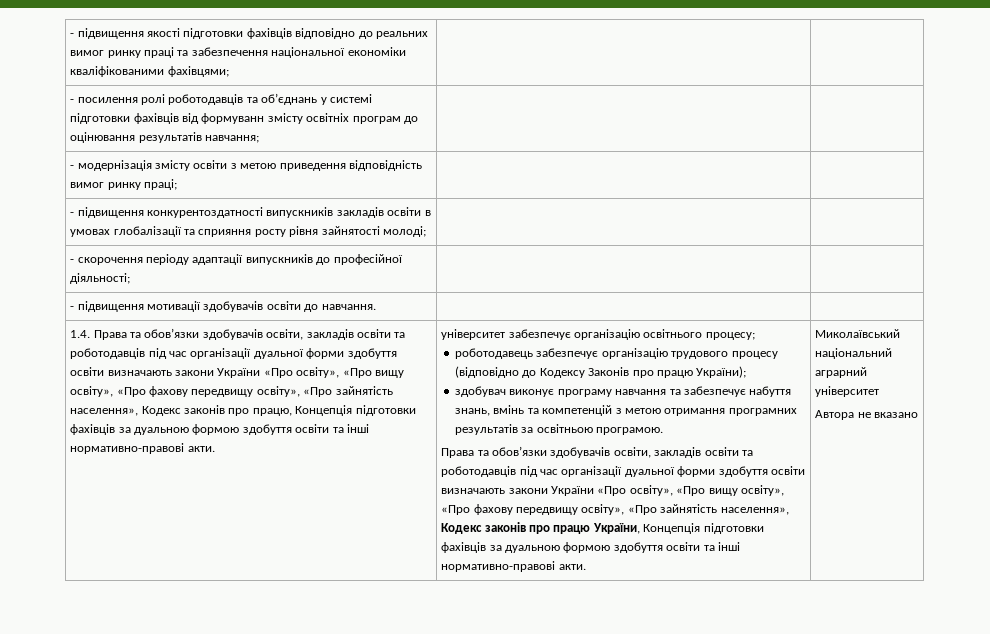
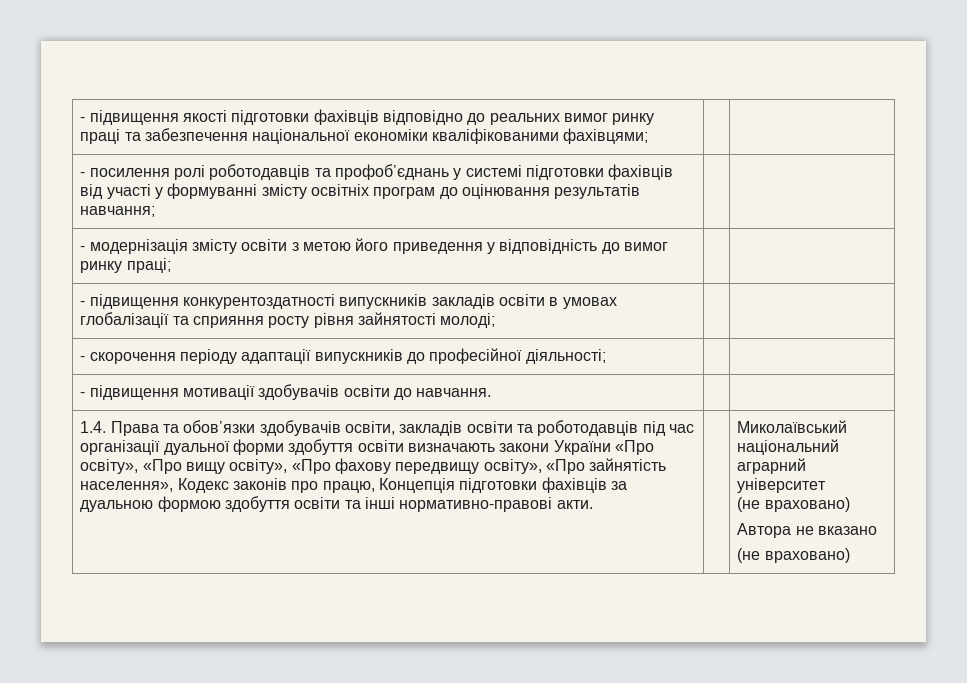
[261,93,318,105] об’єднань -> [335,164,450,180] профоб’єднань
[201,113,265,124] формуванн -> [106,183,258,199] участі у формуванні
[279,160,422,171] приведення відповідність -> [355,238,620,254] його приведення у відповідність до
[441,329,755,340] [455,348,778,359] [455,366,747,378] [455,386,792,397] [455,405,797,416] [455,424,664,435] [441,446,753,458] [441,466,805,477] [441,485,784,496] [441,504,789,515] [441,522,764,534] [441,542,740,553] [441,561,586,572] університет забезпечує організацію освітнього процесу; // роботодавець забезпечує організацію трудового процесу (відповідно до Кодексу Законів про працю України); // здобувач виконує програму навчання та забезпечує набуття знань, вмінь та компетенцій з метою отримання програмних результатів за освітньою програмою. // Права та обов’язки здобувачів освіти, закладів освіти та роботодавців під час організації дуальної форми здобуття освіти визначають закони України «Про освіту», «Про вищу освіту», «Про фахову передвищу освіту», «Про зайнятість населення», Кодекс законів про працю України, Концепція підготовки фахівців за дуальною формою здобуття освіти та інші нормативно-правові акти. -> (593, 504) none
(880, 391) none -> [737,497,850,512] // (не враховано)
(919, 415) none -> [737,548,850,563] // (не враховано)

